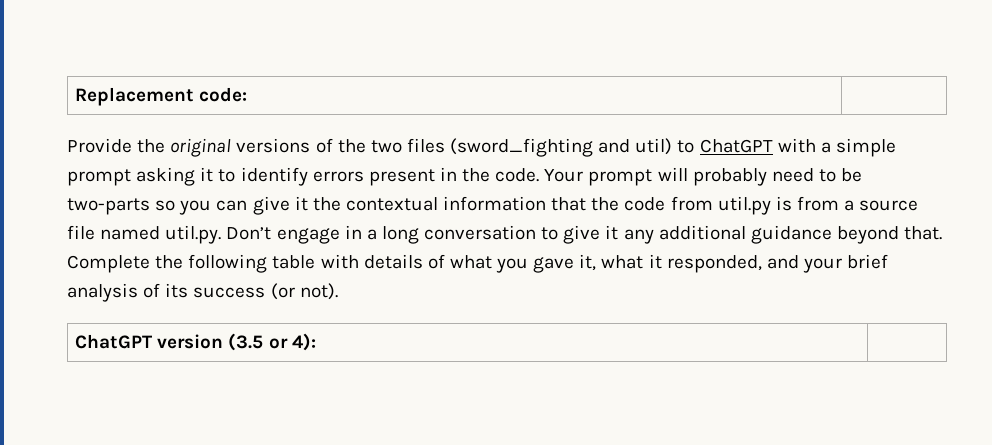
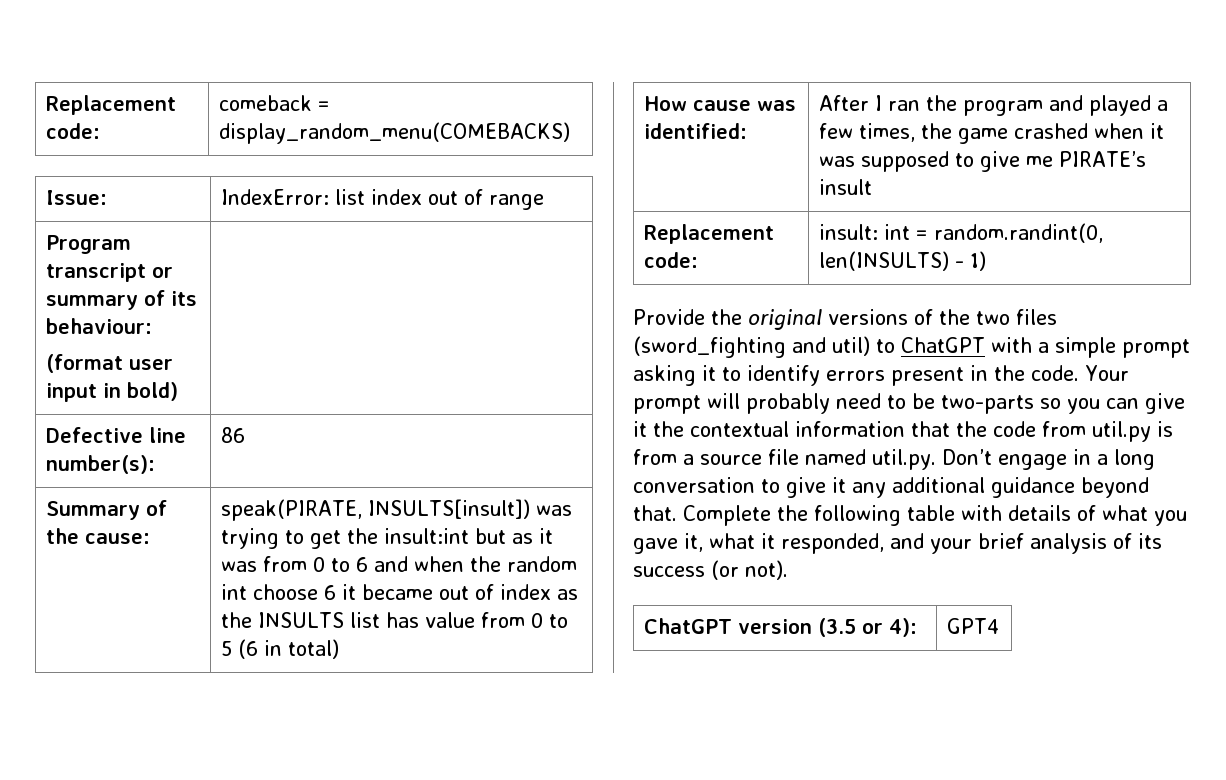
[75,87,248,106] Replacement code: | -> [46,95,177,115] [46,123,101,139] [219,95,331,111] [219,122,571,144] [46,190,108,205] [221,189,545,210] [46,235,132,254] [46,263,174,282] [46,290,198,310] [46,318,153,334] [46,354,174,373] [46,382,179,402] [46,427,187,443] [46,455,156,474] [221,427,246,443] [46,500,168,520] [46,528,151,544] [221,499,573,521] [221,528,554,549] [221,556,578,572] [221,584,579,600] [221,612,569,628] [221,639,340,659] [644,96,797,111] [644,123,748,139] [819,95,1169,116] [819,123,1165,144] [819,151,1147,172] [819,179,873,195] [644,224,775,244] [644,252,699,268] [819,223,1104,243] [819,251,987,271] Replacement code: | comeback = display_random_menu(COMEBACKS) // Issue: | IndexError: list index out of range // Program transcript or summary of its behaviour: // (format user input in bold) | // Defective line number(s): | 86 // Summary of the cause: | speak(PIRATE, INSULTS[insult]) was trying to get the insult:int but as it was from 0 to 6 and when the random int choose 6 it became out of index as the INSULTS list has value from 0 to 5 (6 in total) // How cause was identified: | After I ran the program and played a few times, the game crashed when it was supposed to give me PIRATE’s insult // Replacement code: | insult: int = random.randint(0, len(INSULTS) - 1)
(316, 342) none -> [947,618,1000,634] GPT4

